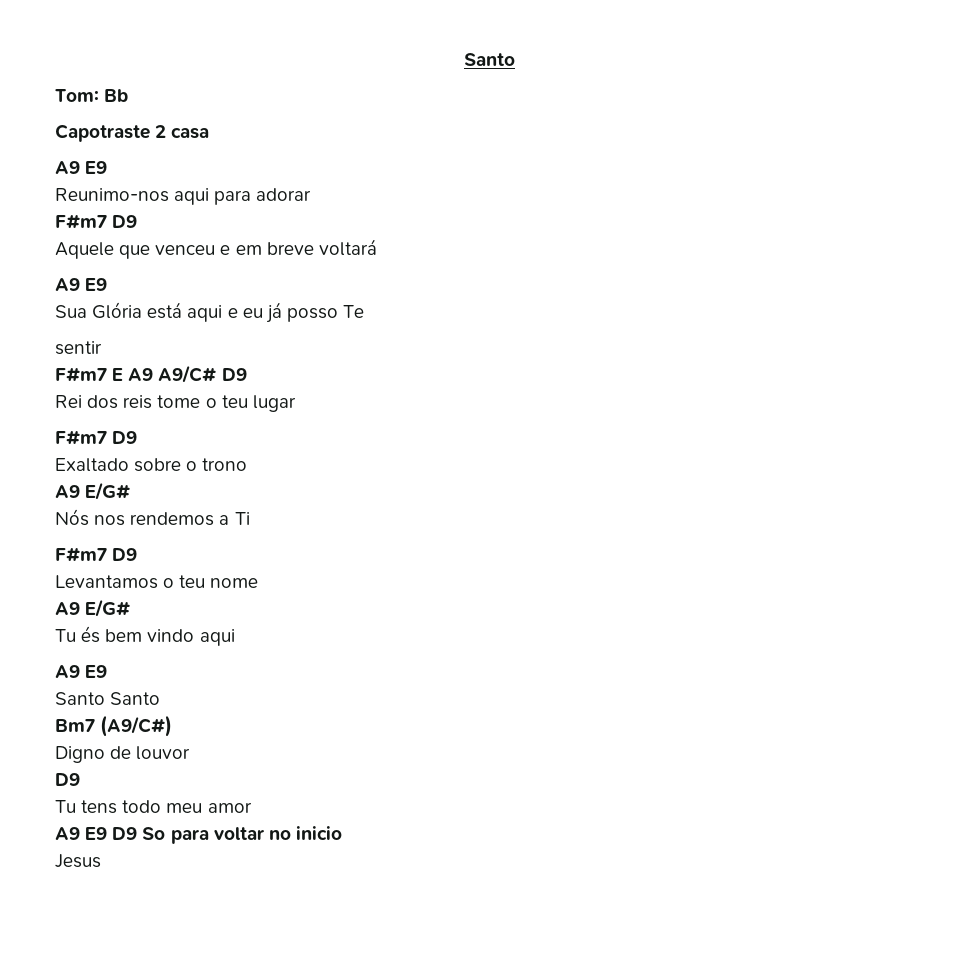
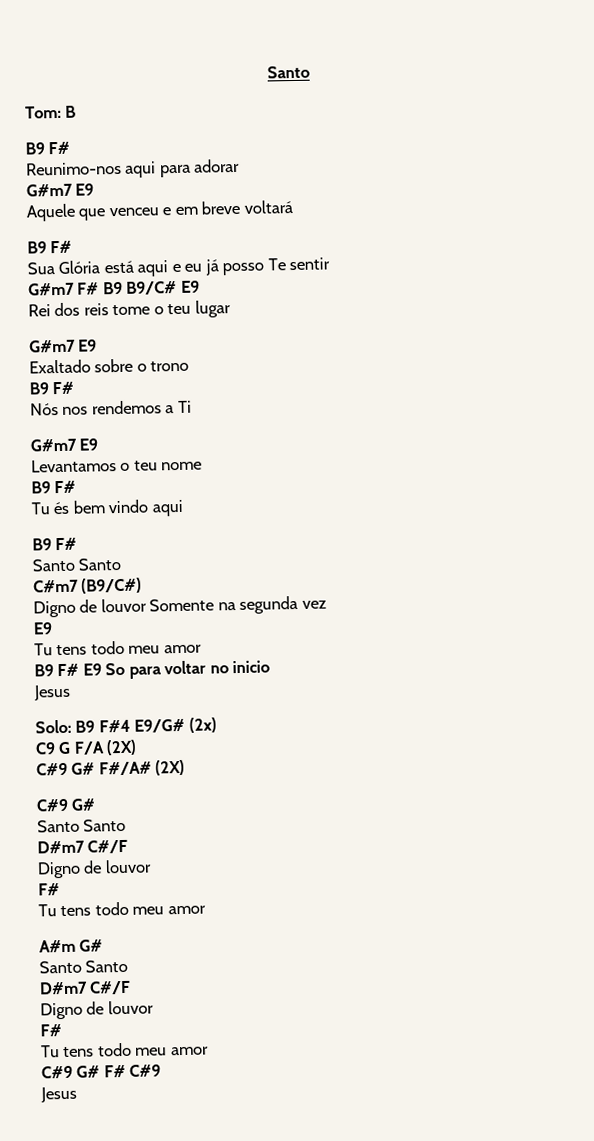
[104,89,129,102] [55,124,210,142] [55,161,108,174] Bb // Capotraste 2 casa // A9 E9 -> [65,105,77,118] [25,141,71,155] B // B9 F#
[55,214,138,229] F#m7 D9 -> [26,183,95,197] G#m7 E9
[55,278,108,291] A9 E9 -> [27,240,73,254] B9 F#
(365, 311) // -> (286, 264) none
[55,365,247,383] F#m7 E A9 A9/C# D9 -> [28,280,200,296] G#m7 F# B9 B9/C# E9
[55,430,138,445] F#m7 D9 -> [29,339,98,353] G#m7 E9
[55,482,131,500] A9 E/G# -> [29,381,75,395] B9 F#
[55,547,138,562] F#m7 D9 -> [30,438,99,452] G#m7 E9
[55,599,131,617] A9 E/G# -> [31,480,77,494] B9 F#
[55,665,108,678] [55,692,161,705] [55,715,173,737] [55,746,191,763] [55,773,80,786] [55,800,252,814] [55,827,138,840] A9 E9 // Santo Santo // Bm7 (A9/C#) // Digno de louvor // D9 // Tu tens todo meu amor // A9 E9 D9 -> [32,537,78,551] [32,557,122,572] [33,577,143,594] [33,595,327,618] [33,622,53,635] [34,640,202,656] [34,663,102,677] B9 F# // Santo Santo // C#m7 (B9/C#) // Digno de louvor Somente na segunda vez // E9 // Tu tens todo meu amor // B9 F# E9
(101, 861) none -> [35,717,217,734] [35,739,138,756] [36,759,186,776] [36,798,97,812] [37,818,127,833] [37,839,129,854] [37,859,152,879] [38,883,60,896] [38,901,206,917] [39,939,104,953] [39,959,129,974] [39,980,132,995] [40,1000,154,1020] [40,1024,62,1037] [41,1042,209,1058] [41,1064,162,1079] [40,1086,77,1103] // Solo: B9 F#4 E9/G# (2x) // C9 G F/A (2X) // C#9 G# F#/A# (2X) // C#9 G# // Santo Santo // D#m7 C#/F // Digno de louvor // F# // Tu tens todo meu amor // A#m G# // Santo Santo // D#m7 C#/F // Digno de louvor // F# // Tu tens todo meu amor // C#9 G# F# C#9 // Jesus

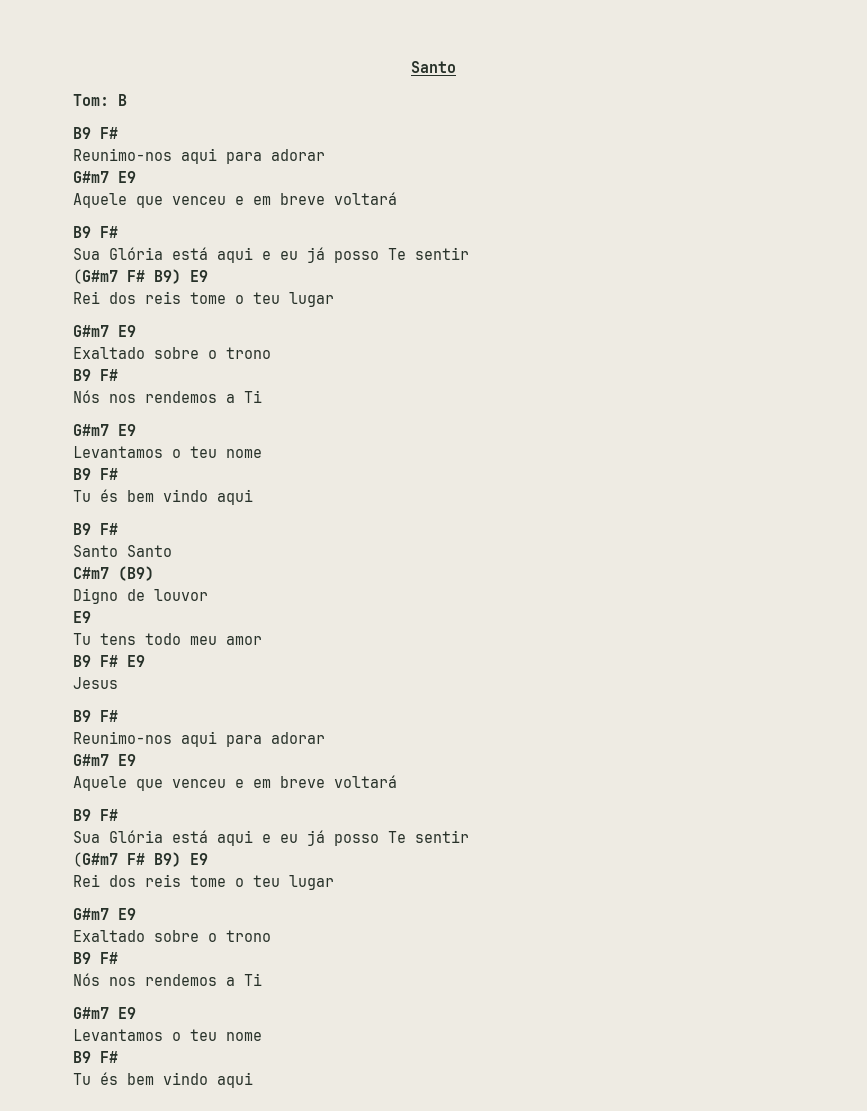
[28,280,178,296] G#m7 F# B9 B9/C# -> [73,269,181,284] (G#m7 F# B9)
[81,577,143,594] [33,595,327,618] (B9/C#) // Digno de louvor Somente na segunda vez -> [118,566,154,581] [73,588,208,604] (B9) // Digno de louvor
[105,660,271,679] [33,684,71,701] [35,717,217,734] [35,739,138,756] [36,759,186,776] [36,798,97,812] [37,818,127,833] [37,839,129,854] [37,859,152,879] [38,883,60,896] [38,901,206,917] [39,939,104,953] [39,959,129,974] [39,980,132,995] [40,1000,154,1020] [40,1024,62,1037] [41,1042,209,1058] [41,1064,162,1079] [40,1086,77,1103] So para voltar no inicio // Jesus // Solo: B9 F#4 E9/G# (2x) // C9 G F/A (2X) // C#9 G# F#/A# (2X) // C#9 G# // Santo Santo // D#m7 C#/F // Digno de louvor // F# // Tu tens todo meu amor // A#m G# // Santo Santo // D#m7 C#/F // Digno de louvor // F# // Tu tens todo meu amor // C#9 G# F# C#9 // Jesus -> [73,677,118,689] [73,710,118,722] [73,731,325,747] [73,754,136,766] [73,775,397,791] [73,809,118,821] [73,830,469,846] [73,852,208,867] [73,874,334,890] [73,908,136,920] [73,930,271,942] [73,952,118,964] [73,973,262,986] [73,1007,136,1019] [73,1029,262,1041] [73,1051,118,1063] [73,1072,253,1088] // Jesus // B9 F# // Reunimo-nos aqui para adorar // G#m7 E9 // Aquele que venceu e em breve voltará // B9 F# // Sua Glória está aqui e eu já posso Te sentir // (G#m7 F# B9) E9 // Rei dos reis tome o teu lugar // G#m7 E9 // Exaltado sobre o trono // B9 F# // Nós nos rendemos a Ti // G#m7 E9 // Levantamos o teu nome // B9 F# // Tu és bem vindo aqui

